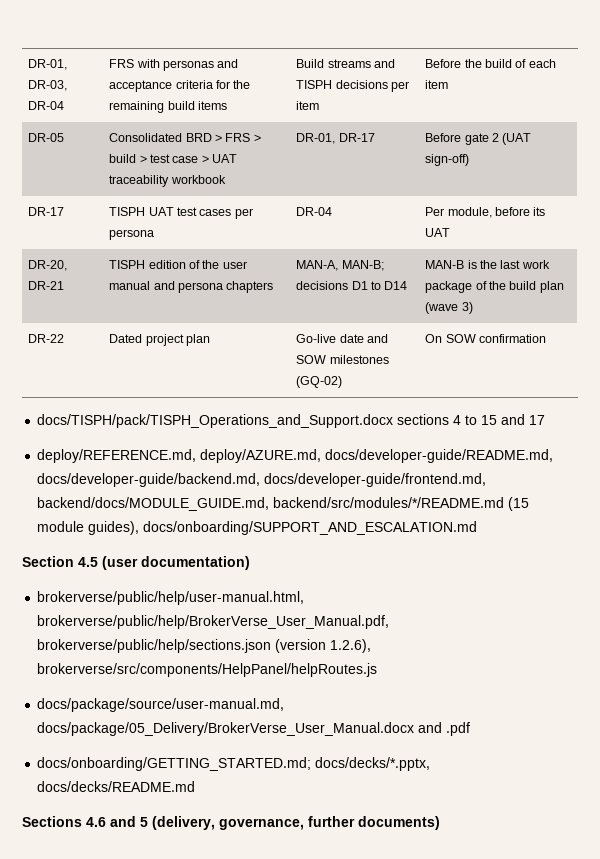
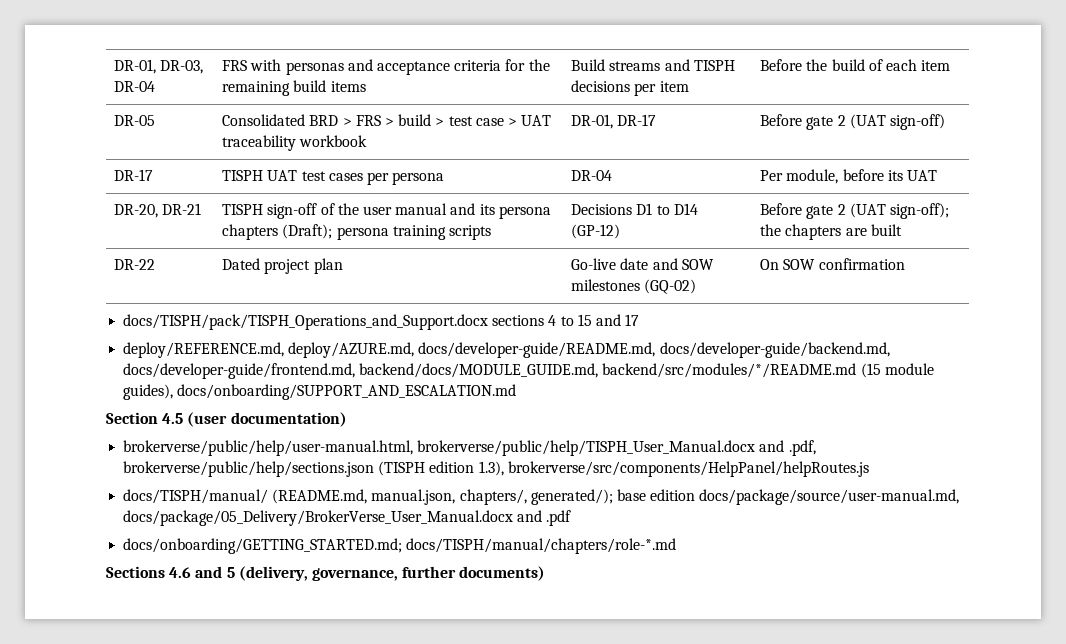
[148,260,186,269] edition -> [267,203,318,219] sign-off
(175, 285) none -> [479,204,495,215] its
[296,260,384,271] [296,281,408,290] [425,260,550,269] [425,281,564,293] [425,302,473,314] | MAN-A, MAN-B; decisions D1 to D14 | MAN-B is the last work package of the build plan (wave 3) -> [282,224,492,240] [571,203,698,215] [571,224,621,239] [760,203,950,219] [760,224,902,240] (Draft); persona training scripts | Decisions D1 to D14 (GP-12) | Before gate 2 (UAT sign-off); the chapters are built
[37,615,390,629] [37,639,372,653] [37,663,378,677] brokerverse/public/help/BrokerVerse_User_Manual.pdf, brokerverse/public/help/sections.json (version 1.2.6), brokerverse/src/components/HelpPanel/helpRoutes.js // -> [417,440,816,456] [123,461,869,477] [123,489,696,505] brokerverse/public/help/TISPH_User_Manual.docx and .pdf, brokerverse/public/help/sections.json (TISPH edition 1.3), brokerverse/src/components/HelpPanel/helpRoutes.js // docs/TISPH/manual/ (README.md, manual.json, chapters/, generated/); base edition
[315,757,431,771] [37,781,196,792] docs/decks/*.pptx, docs/decks/README.md -> [406,538,677,554] docs/TISPH/manual/chapters/role-*.md

